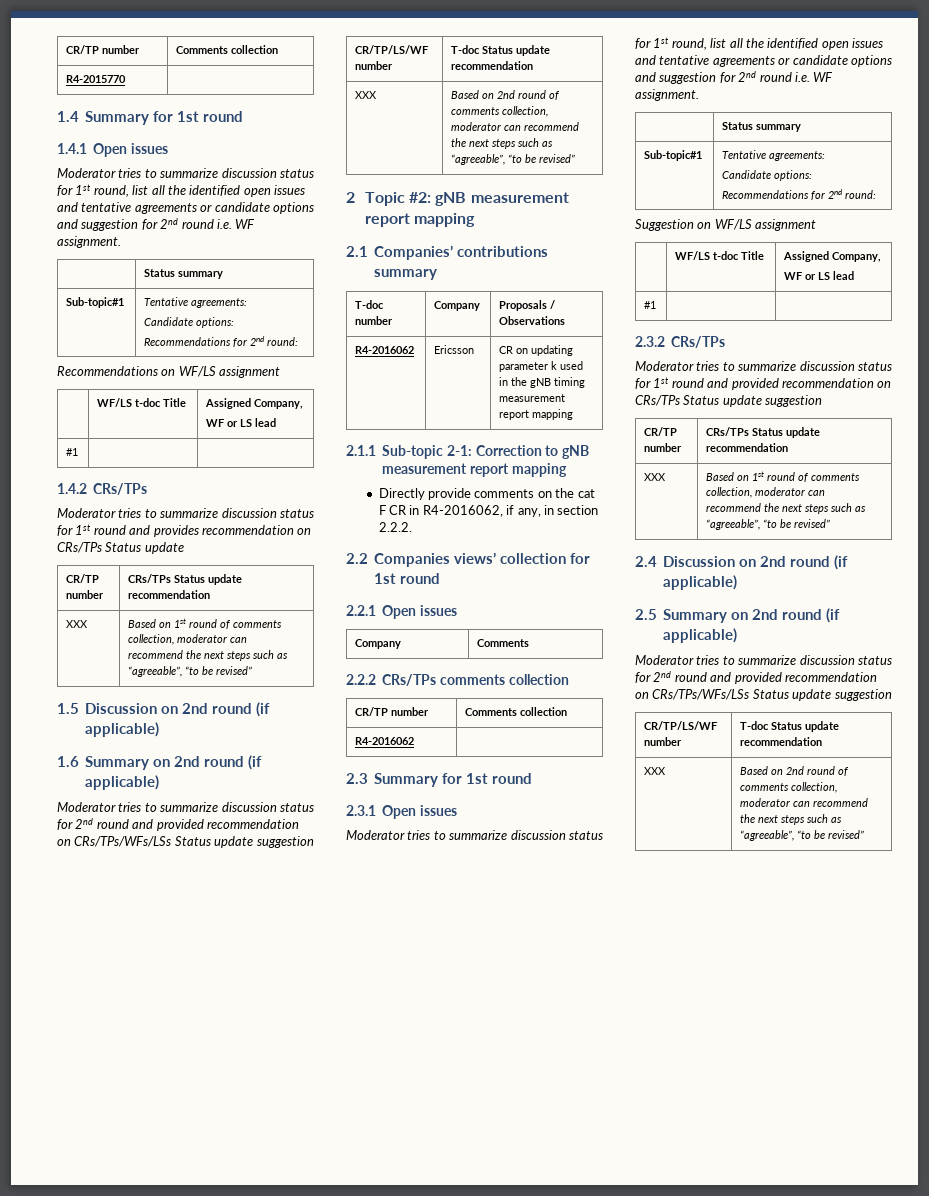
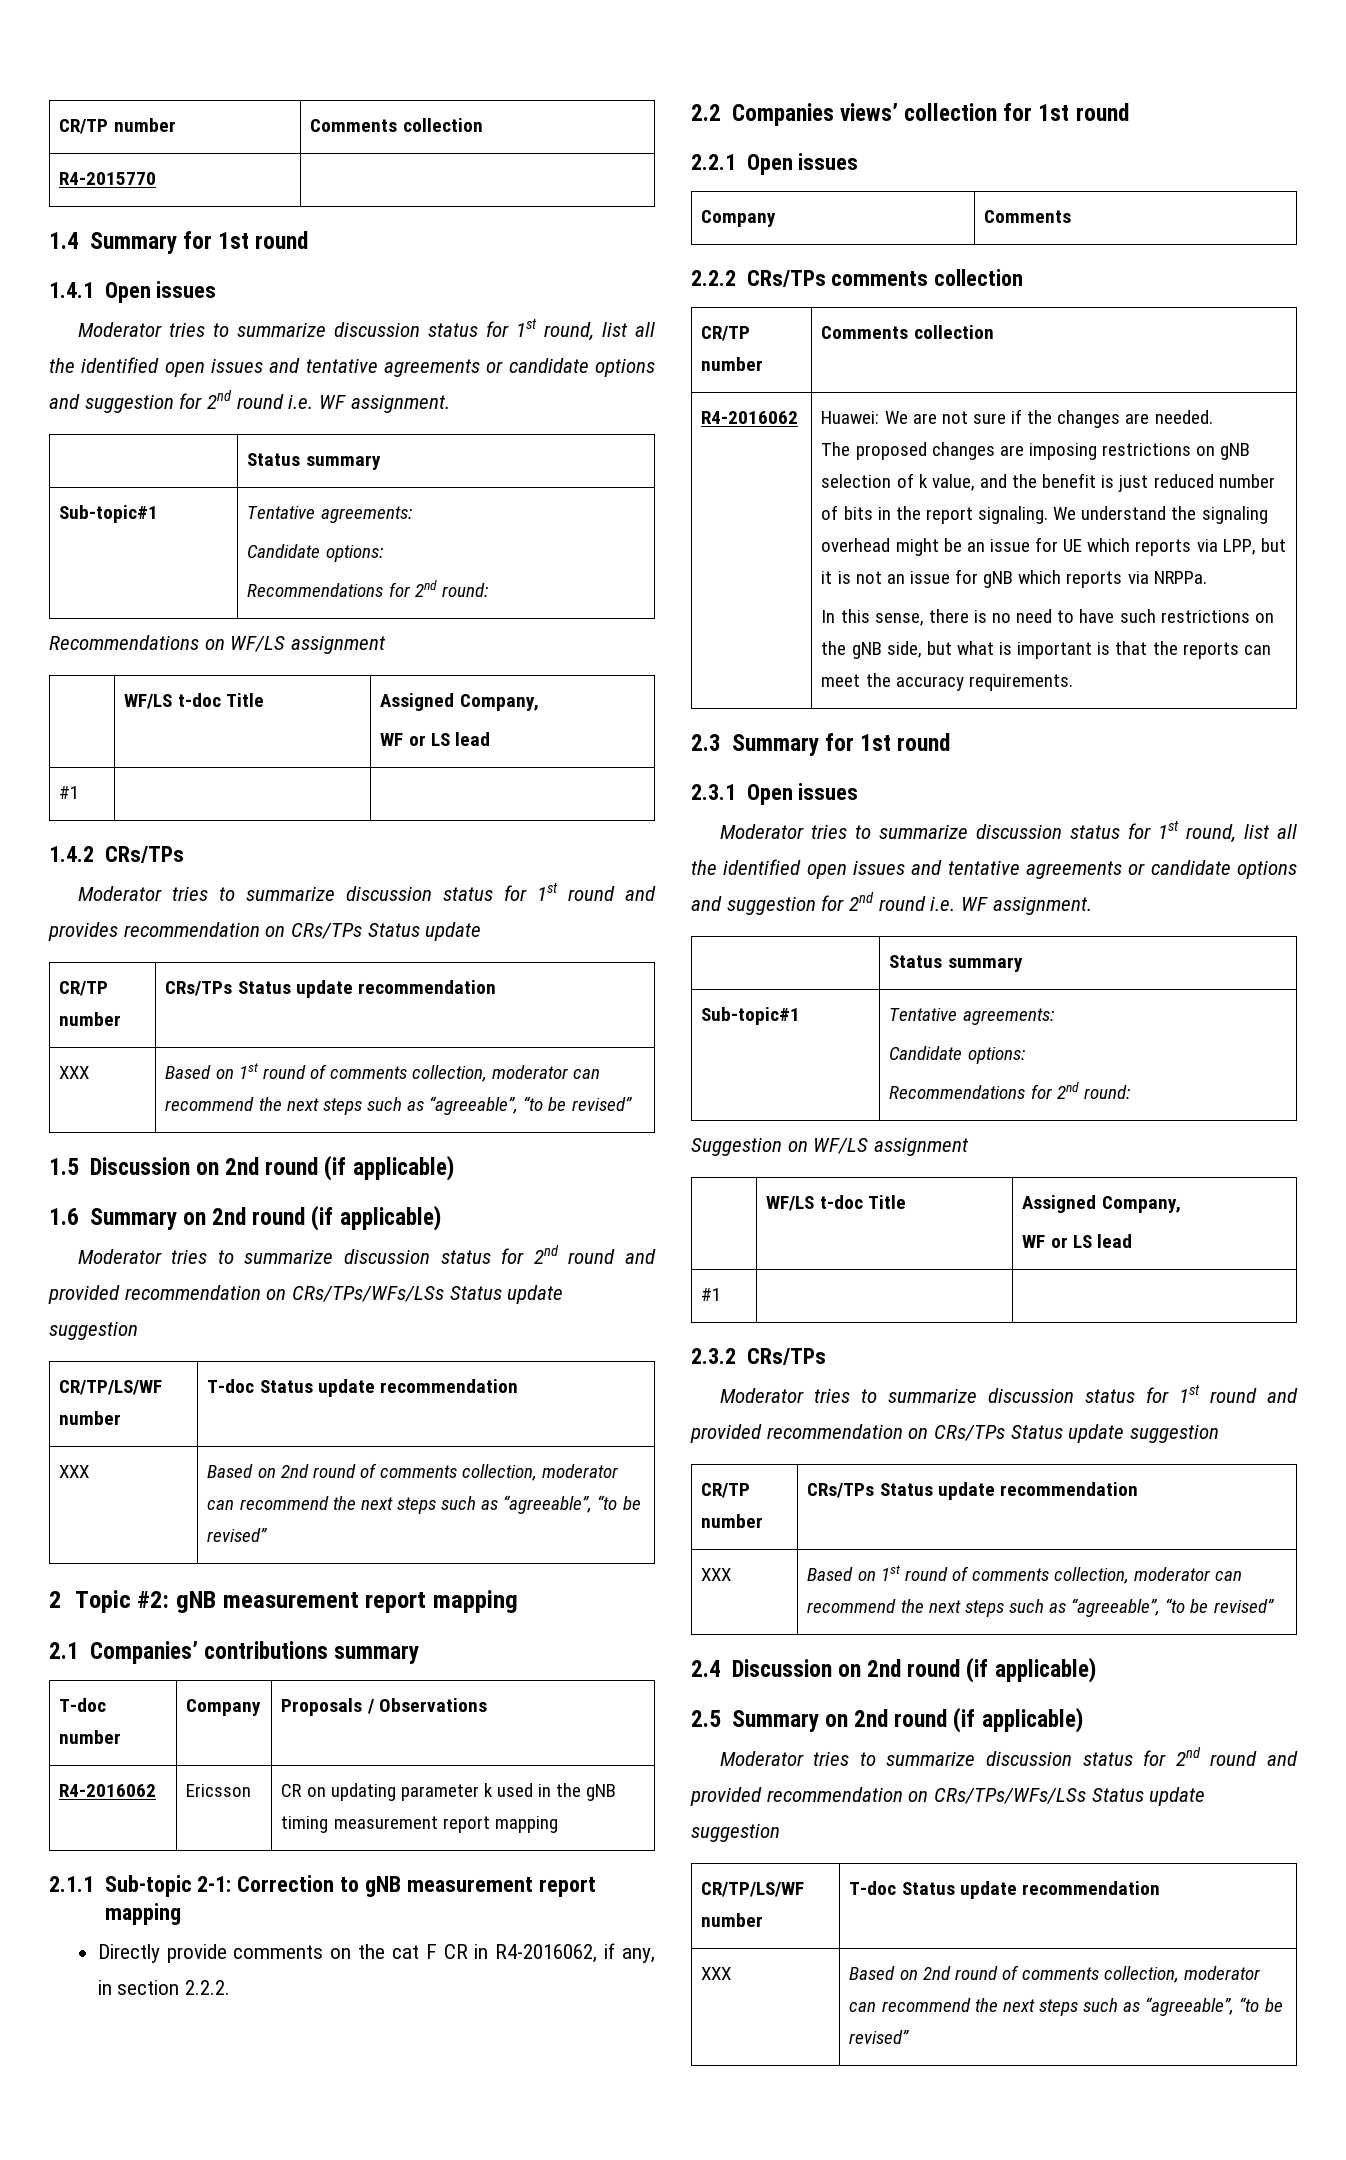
(415, 741) none -> [821,409,1213,428] [821,442,1251,460] [821,473,1275,492] [821,505,1268,524] [821,537,1286,556] [821,569,1207,588] [821,609,1274,626] [821,641,1271,659] [821,673,1073,691] Huawei: We are not sure if the changes are needed. // The proposed changes are imposing restrictions on gNB selection of k value, and the benefit is just reduced number of bits in the report signaling. We understand the signaling overhead might be an issue for UE which reports via LPP, but it is not an issue for gNB which reports via NRPPa. // In this sense, there is no need to have such restrictions on the gNB side, but what is important is that the reports can meet the accuracy requirements.

